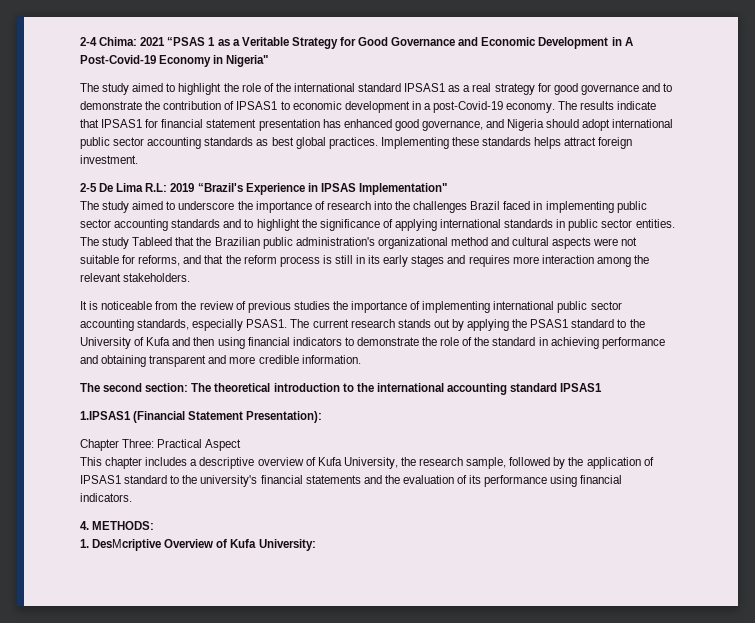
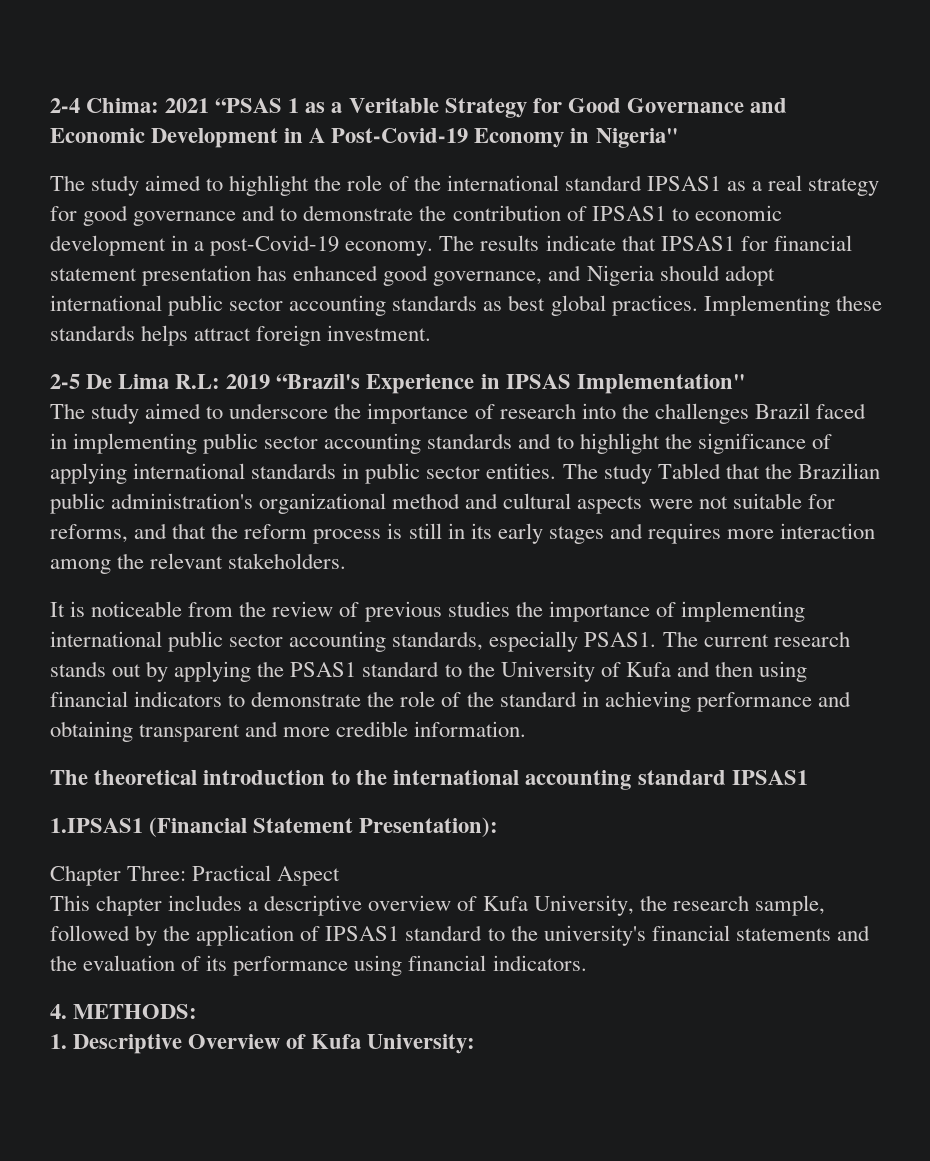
[132,237,173,246] Tableed -> [657,463,721,479] Tabled
[103,383,212,392] second section: The -> (88, 777) none
[92,539,162,551] DesMcriptive -> [73,1034,183,1054] Descriptive

